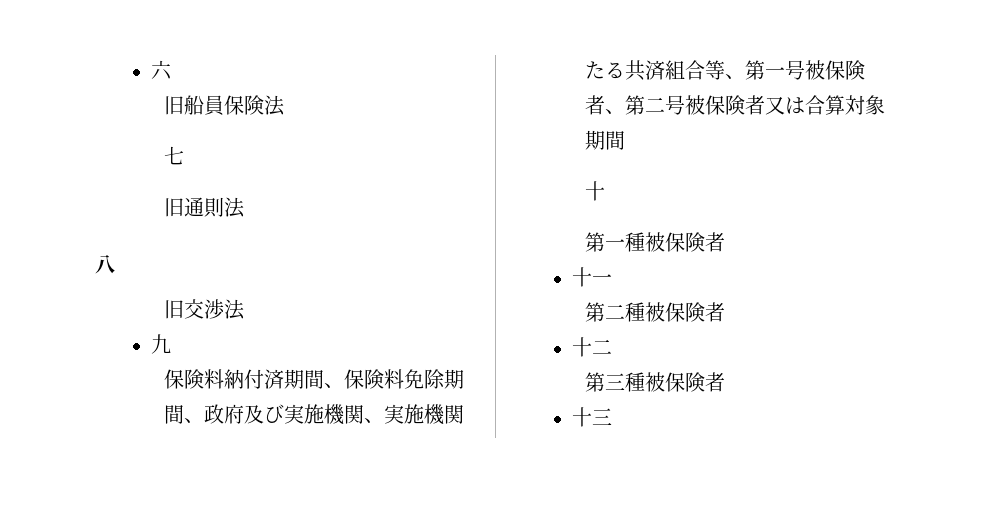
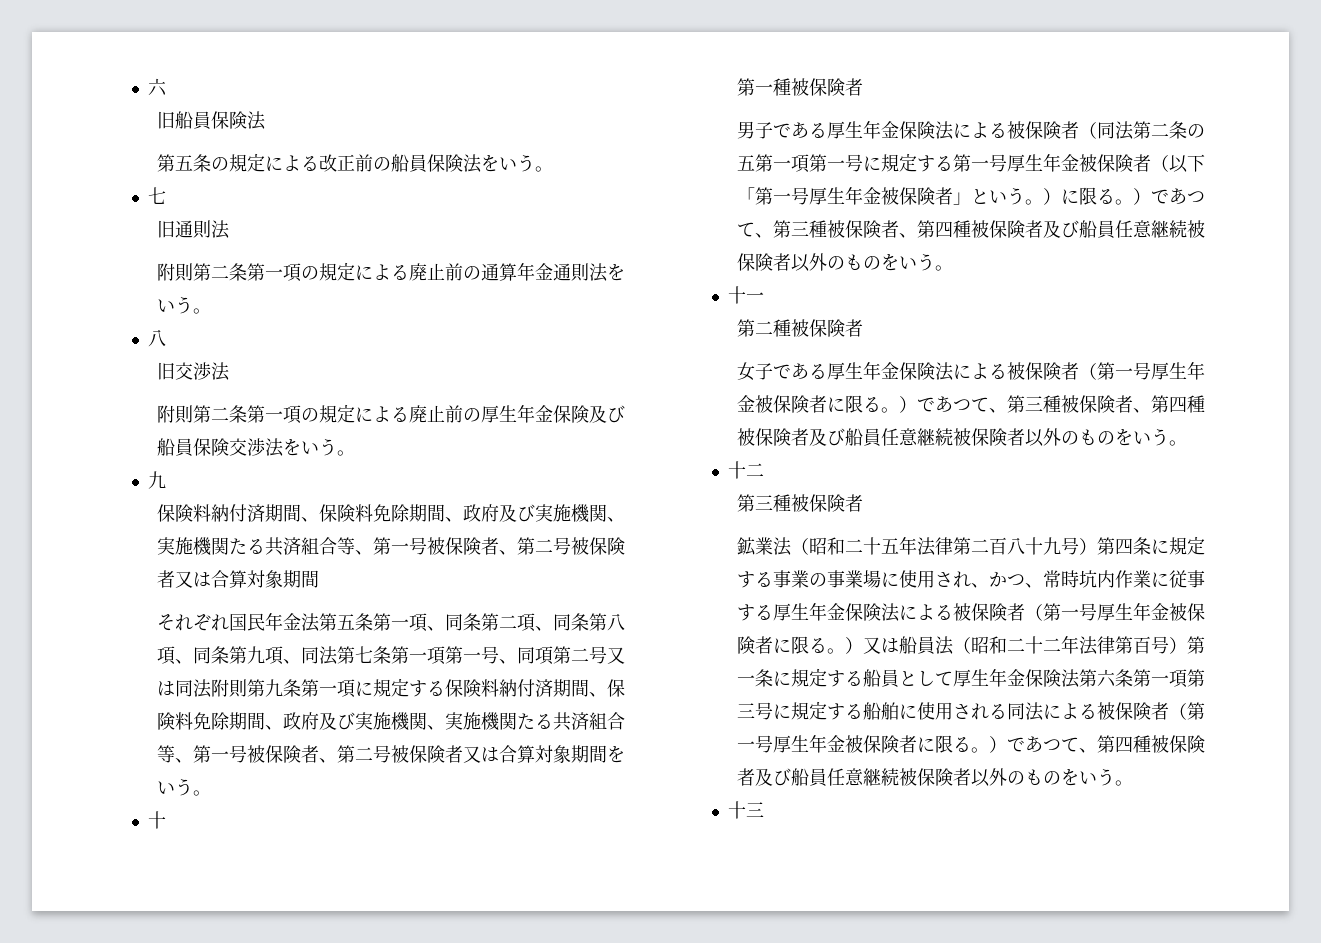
[163,146,184,165] [163,197,245,218] [95,254,115,274] [163,299,245,320] 七 // 旧通則法 // 八 // 旧交渉法 -> [156,153,553,173] [147,187,166,204] [156,220,230,239] [156,262,625,282] [156,296,211,314] [147,329,166,347] [156,362,230,381] [156,404,625,424] [156,438,355,457] 第五条の規定による改正前の船員保険法をいう。 // 七 // 旧通則法 // 附則第二条第一項の規定による廃止前の通算年金通則法をいう。 // 八 // 旧交渉法 // 附則第二条第一項の規定による廃止前の厚生年金保険及び船員保険交渉法をいう。
[584,181,605,201] [584,232,725,252] 十 // 第一種被保険者 -> [156,612,625,632] [156,646,625,665] [156,678,625,698] [156,712,625,731] [156,745,625,763] [156,778,211,796] [147,811,166,829] [736,78,863,96] [736,120,1205,140] [736,153,1205,173] [736,186,1205,205] [736,220,1205,238] [736,253,953,272] それぞれ国民年金法第五条第一項、同条第二項、同条第八項、同条第九項、同法第七条第一項第一号、同項第二号又は同法附則第九条第一項に規定する保険料納付済期間、保険料免除期間、政府及び実施機関、実施機関たる共済組合等、第一号被保険者、第二号被保険者又は合算対象期間をいう。 // 十 // 第一種被保険者 // 男子である厚生年金保険法による被保険者（同法第二条の五第一項第一号に規定する第一号厚生年金被保険者（以下「第一号厚生年金被保険者」という。）に限る。）であつて、第三種被保険者、第四種被保険者及び船員任意継続被保険者以外のものをいう。
(725, 312) none -> [736,361,1205,381] [736,395,1205,413] [736,428,1187,447] // 女子である厚生年金保険法による被保険者（第一号厚生年金被保険者に限る。）であつて、第三種被保険者、第四種被保険者及び船員任意継続被保険者以外のものをいう。
(725, 382) none -> [736,536,1205,556] [736,570,1205,588] [736,602,1205,622] [736,635,1205,655] [736,668,1205,688] [736,701,1205,721] [736,734,1205,753] [736,768,1133,787] // 鉱業法（昭和二十五年法律第二百八十九号）第四条に規定する事業の事業場に使用され、かつ、常時坑内作業に従事する厚生年金保険法による被保険者（第一号厚生年金被保険者に限る。）又は船員法（昭和二十二年法律第百号）第一条に規定する船員として厚生年金保険法第六条第一項第三号に規定する船舶に使用される同法による被保険者（第一号厚生年金被保険者に限る。）であつて、第四種被保険者及び船員任意継続被保険者以外のものをいう。

